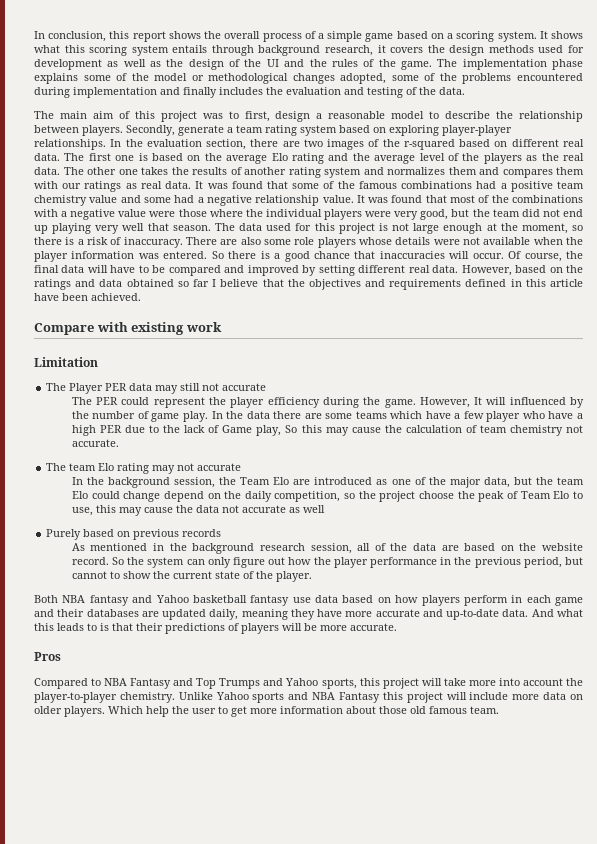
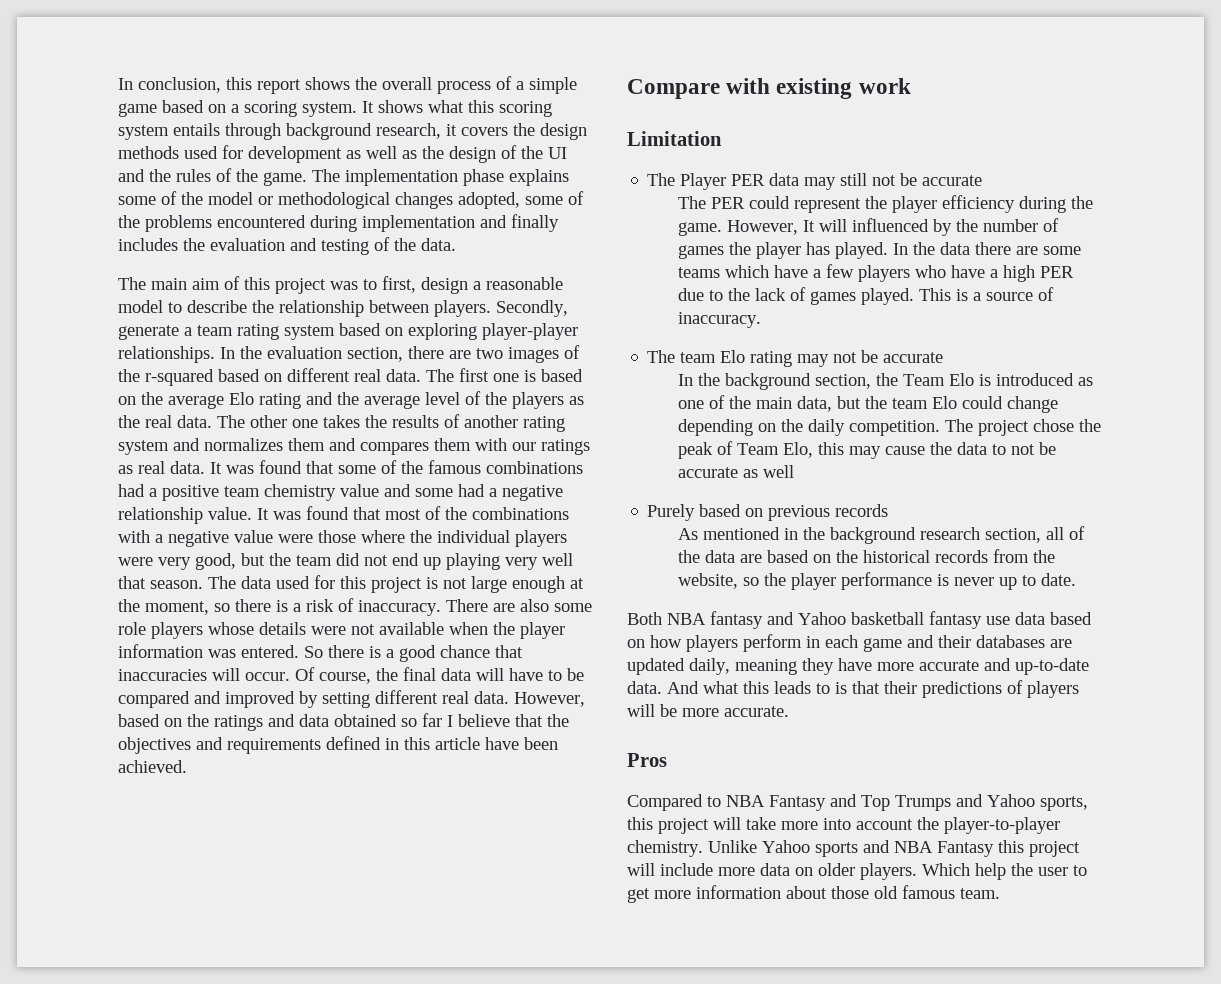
(220, 387) none -> [900,173,918,186] be
[151,411,209,422] game play. -> [677,242,888,259] games the player has played.
[486,411,521,422] player -> [857,265,910,282] players
[222,425,584,436] [71,439,119,447] Game play, So this may cause the calculation of team chemistry not accurate. -> [809,287,1054,305] [677,312,761,328] games played. This is a source of inaccuracy.
(195, 467) none -> [861,350,879,363] be
[174,477,216,488] session, -> [814,374,871,389] section,
[293,479,311,485] are -> [978,374,991,386] is
[449,477,481,488] major -> [755,397,792,409] main
[163,491,204,502] depend -> [677,419,753,436] depending
[274,491,455,502] competition, so the project choose -> [848,419,1074,436] competition. The project chose
[553,491,583,499] [71,507,93,516] Elo to use, -> [782,442,813,458] Elo,
[221,505,239,513] not -> [991,442,1056,455] to not be
[310,543,352,554] session, -> [984,528,1041,543] section,
[542,543,584,551] [71,557,584,568] [71,571,312,582] website record. So the system can only figure out how the player performance in the previous period, but cannot to show the current state of the player. -> [862,549,1055,563] [677,572,1076,590] historical records from the website, so the player performance is never up to date.

